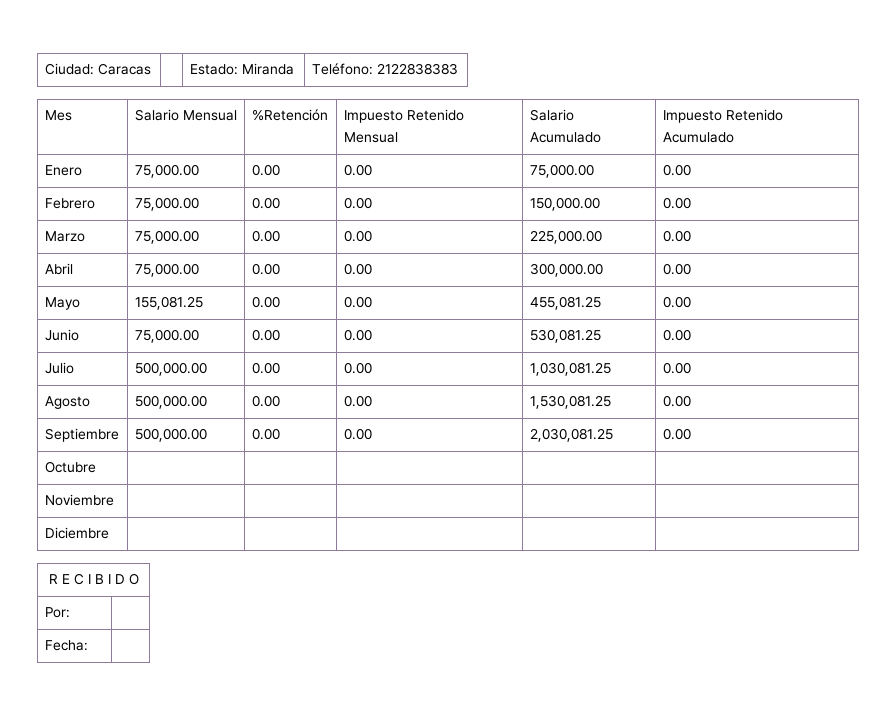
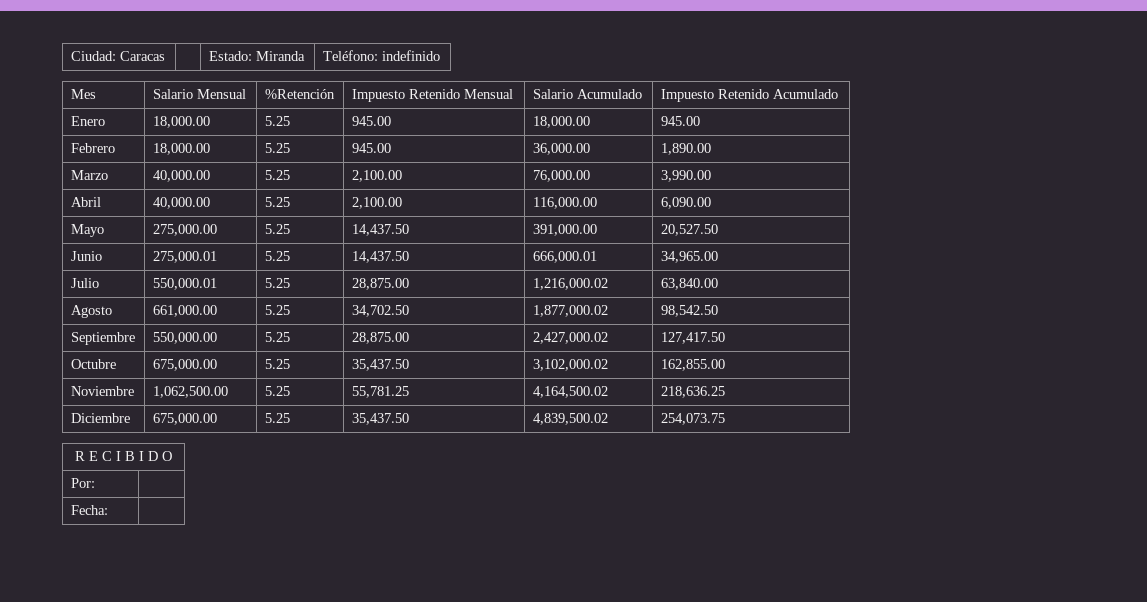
[376,63,458,75] 2122838383 -> [381,50,440,61] indefinido
[134,164,199,178] [251,164,280,176] [343,164,372,176] [529,164,594,178] [662,164,691,176] [44,198,95,209] [134,197,199,211] [251,197,280,209] [343,197,372,209] [529,197,600,211] [662,197,691,209] [44,231,85,242] [134,230,199,244] [251,230,280,242] [343,230,372,242] [529,230,602,244] [662,230,691,242] [44,263,73,275] [134,263,199,277] [251,263,280,275] [343,263,372,275] [529,263,603,277] [662,263,691,275] [44,297,80,310] [134,296,203,310] [251,296,280,308] [343,296,372,308] [529,296,601,310] [662,296,691,308] [44,329,79,341] [134,329,199,343] [251,329,280,341] [343,329,372,341] [529,329,601,343] [662,329,691,341] [44,362,74,374] [134,362,207,376] [251,362,280,374] [343,362,372,374] [529,362,611,376] [662,362,691,374] [44,396,90,409] [134,395,207,409] [251,395,280,407] [343,395,372,407] [529,395,611,409] [662,395,691,407] [44,428,119,442] [134,428,207,442] [251,428,280,440] [343,428,372,440] [529,428,613,442] [662,428,691,440] [44,461,96,473] [44,494,114,506] [44,527,109,539] 75,000.00 | 0.00 | 0.00 | 75,000.00 | 0.00 // Febrero | 75,000.00 | 0.00 | 0.00 | 150,000.00 | 0.00 // Marzo | 75,000.00 | 0.00 | 0.00 | 225,000.00 | 0.00 // Abril | 75,000.00 | 0.00 | 0.00 | 300,000.00 | 0.00 // Mayo | 155,081.25 | 0.00 | 0.00 | 455,081.25 | 0.00 // Junio | 75,000.00 | 0.00 | 0.00 | 530,081.25 | 0.00 // Julio | 500,000.00 | 0.00 | 0.00 | 1,030,081.25 | 0.00 // Agosto | 500,000.00 | 0.00 | 0.00 | 1,530,081.25 | 0.00 // Septiembre | 500,000.00 | 0.00 | 0.00 | 2,030,081.25 | 0.00 // Octubre | | | | | // Noviembre | | | | | // Diciembre | | | | | -> [152,116,210,128] [264,116,290,126] [351,116,391,126] [532,116,590,128] [660,116,700,126] [70,143,115,153] [152,143,210,155] [264,143,290,153] [351,143,391,153] [532,143,590,155] [660,143,711,155] [70,170,108,180] [152,170,210,182] [264,170,290,180] [351,170,402,182] [532,170,590,182] [660,170,711,182] [70,197,101,207] [152,197,210,209] [264,197,290,207] [351,197,402,209] [532,197,597,209] [660,197,711,209] [70,224,104,237] [152,224,217,236] [264,224,290,234] [351,224,409,236] [532,224,597,236] [660,224,718,236] [70,251,102,261] [152,251,217,263] [264,251,290,261] [351,251,409,263] [532,251,597,263] [660,251,718,263] [70,278,99,288] [152,278,217,290] [264,278,290,288] [351,278,409,290] [532,278,608,290] [660,278,718,290] [70,305,112,318] [152,305,217,317] [264,305,290,315] [351,305,409,317] [532,305,608,317] [660,305,718,317] [70,332,135,345] [152,332,217,344] [264,332,290,342] [351,332,409,344] [532,332,608,344] [660,332,725,344] [70,359,116,369] [152,359,217,371] [264,359,290,369] [351,359,409,371] [532,359,608,371] [660,359,725,371] [70,386,134,396] [152,386,228,398] [264,386,290,396] [351,386,409,398] [532,386,608,398] [660,386,725,398] [70,413,130,423] [152,413,217,425] [264,413,290,423] [351,413,409,425] [532,413,608,425] [660,413,725,425] 18,000.00 | 5.25 | 945.00 | 18,000.00 | 945.00 // Febrero | 18,000.00 | 5.25 | 945.00 | 36,000.00 | 1,890.00 // Marzo | 40,000.00 | 5.25 | 2,100.00 | 76,000.00 | 3,990.00 // Abril | 40,000.00 | 5.25 | 2,100.00 | 116,000.00 | 6,090.00 // Mayo | 275,000.00 | 5.25 | 14,437.50 | 391,000.00 | 20,527.50 // Junio | 275,000.01 | 5.25 | 14,437.50 | 666,000.01 | 34,965.00 // Julio | 550,000.01 | 5.25 | 28,875.00 | 1,216,000.02 | 63,840.00 // Agosto | 661,000.00 | 5.25 | 34,702.50 | 1,877,000.02 | 98,542.50 // Septiembre | 550,000.00 | 5.25 | 28,875.00 | 2,427,000.02 | 127,417.50 // Octubre | 675,000.00 | 5.25 | 35,437.50 | 3,102,000.02 | 162,855.00 // Noviembre | 1,062,500.00 | 5.25 | 55,781.25 | 4,164,500.02 | 218,636.25 // Diciembre | 675,000.00 | 5.25 | 35,437.50 | 4,839,500.02 | 254,073.75

